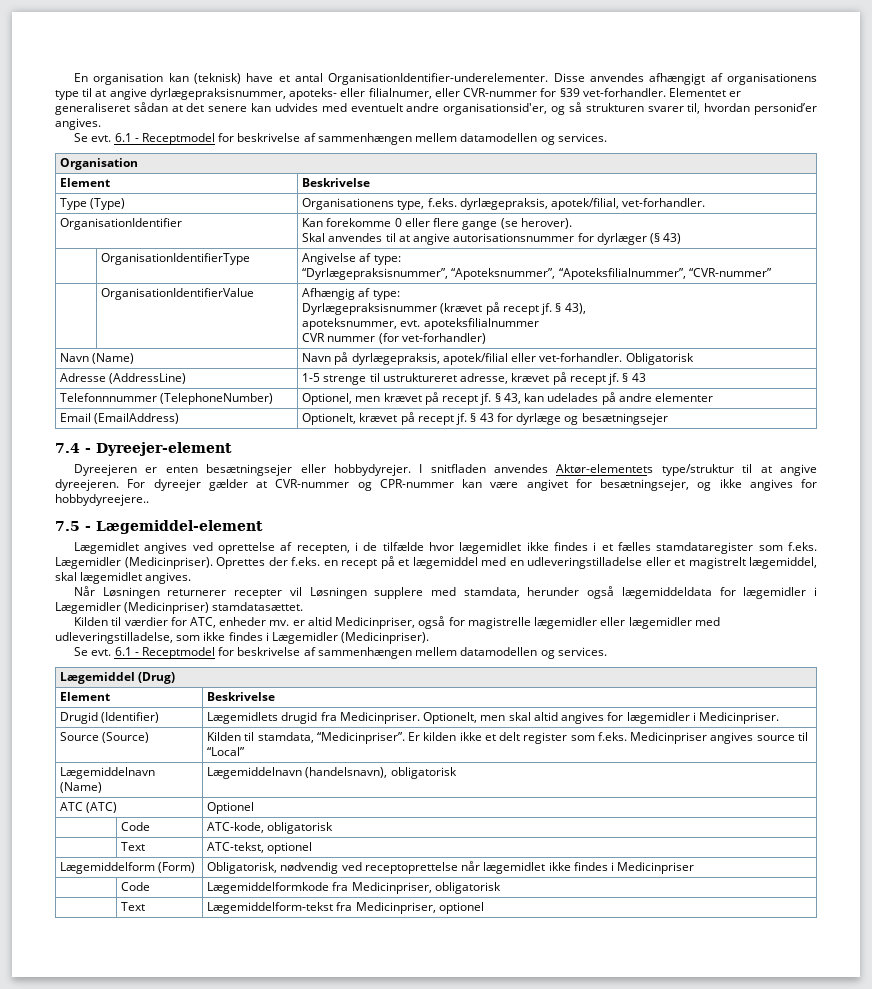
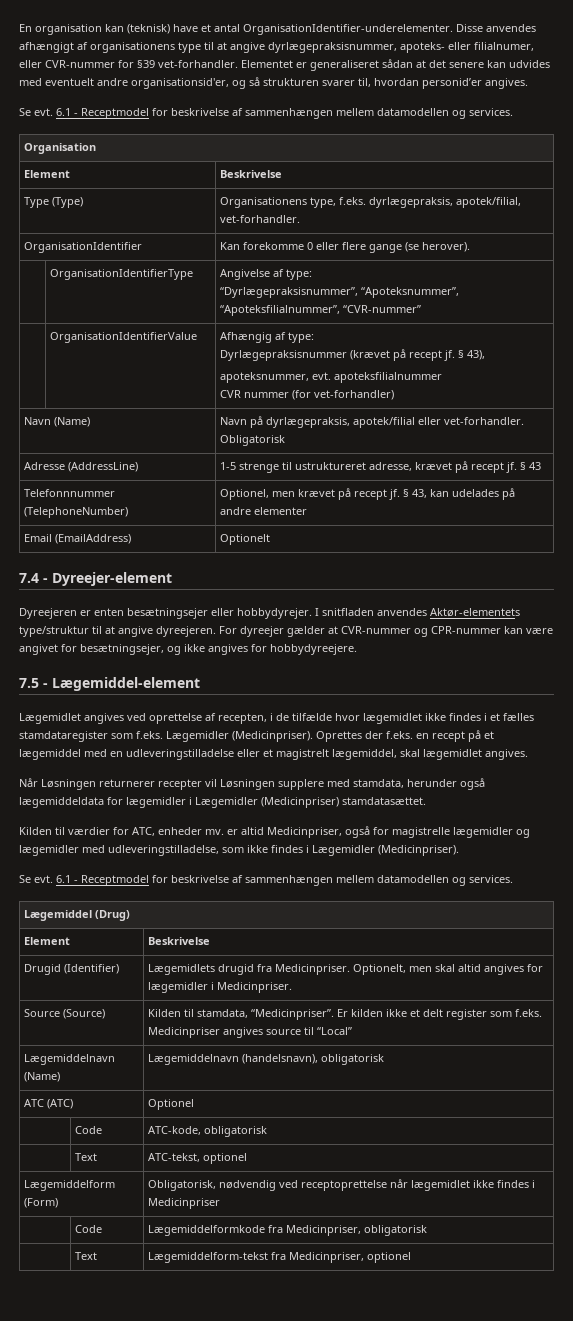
[302,233,682,245] // Skal anvendes til at angive autorisationsnummer for dyrlæger (§ 43) -> (471, 247) none
[302,412,668,425] Optionelt, krævet på recept jf. § 43 for dyrlæge og besætningsejer -> [220,534,271,545] Optionelt
[55,494,149,506] hobbydyreejere.. -> [270,644,357,655] hobbydyreejere.
[600,617,626,626] eller -> [516,829,530,838] og

